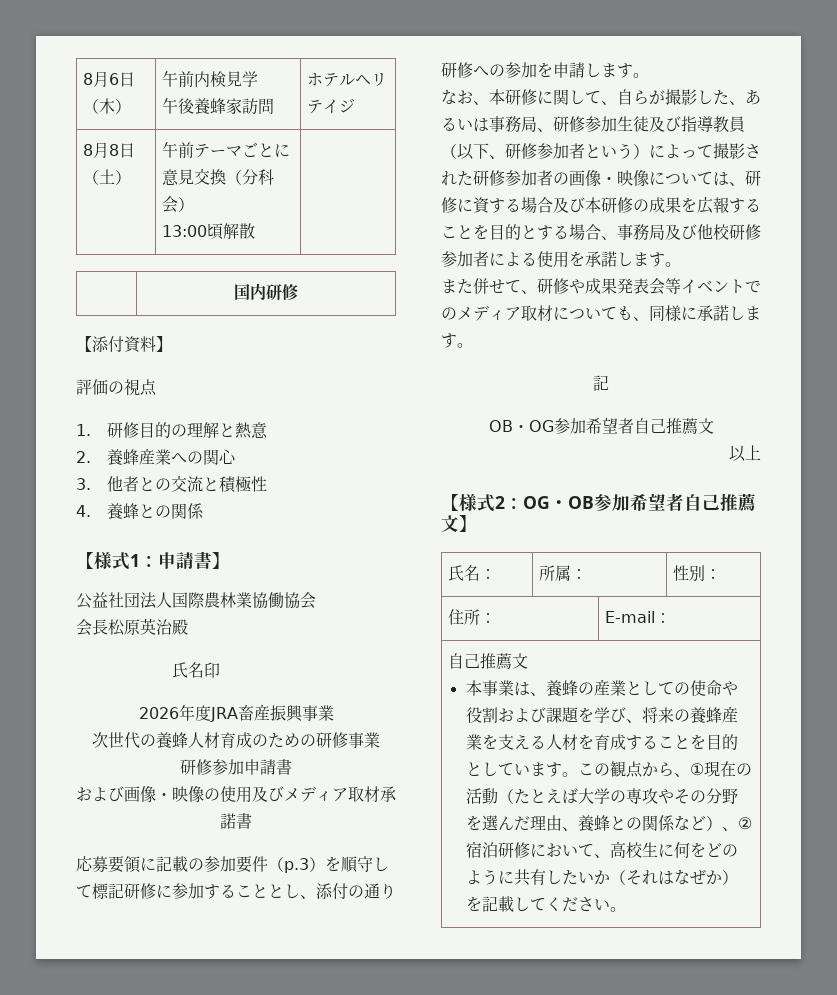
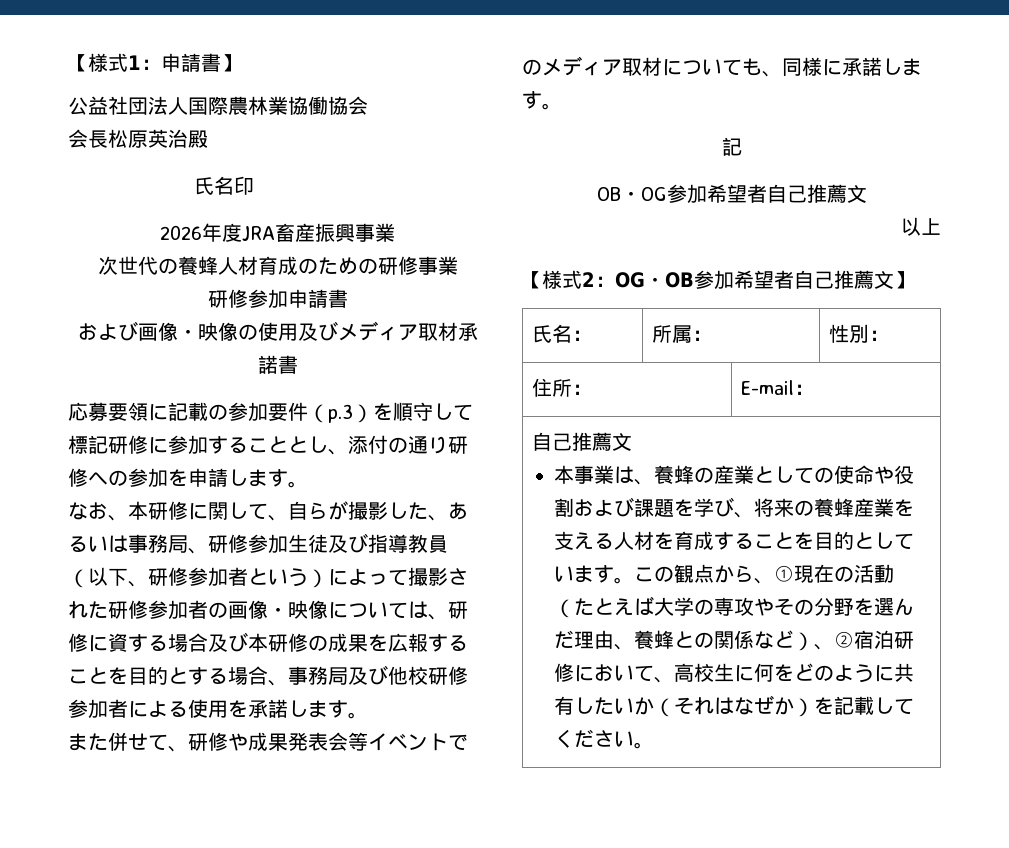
[83,71,136,87] [83,98,132,114] [162,71,259,87] [162,98,275,115] [307,73,388,87] [307,98,356,114] [83,142,136,158] [83,169,132,185] [162,142,291,158] [162,168,275,186] [162,196,195,213] [162,223,256,240] [234,283,298,301] [76,336,172,353] [76,379,157,396] [76,422,269,439] [76,448,237,465] [76,475,268,493] [76,503,205,519] 8月6日（木） | 午前内検見学 // 午後養蜂家訪問 | ホテルヘリテイジ // 8月8日（土） | 午前テーマごとに意見交換（分科会） // 13:00頃解散 | // | 国内研修 // 【添付資料】 // 評価の視点 // 1.研修目的の理解と熱意 // 2.養蜂産業への関心 // 3.他者との交流と積極性 // 4.養蜂との関係 // -> (68, 63) none

